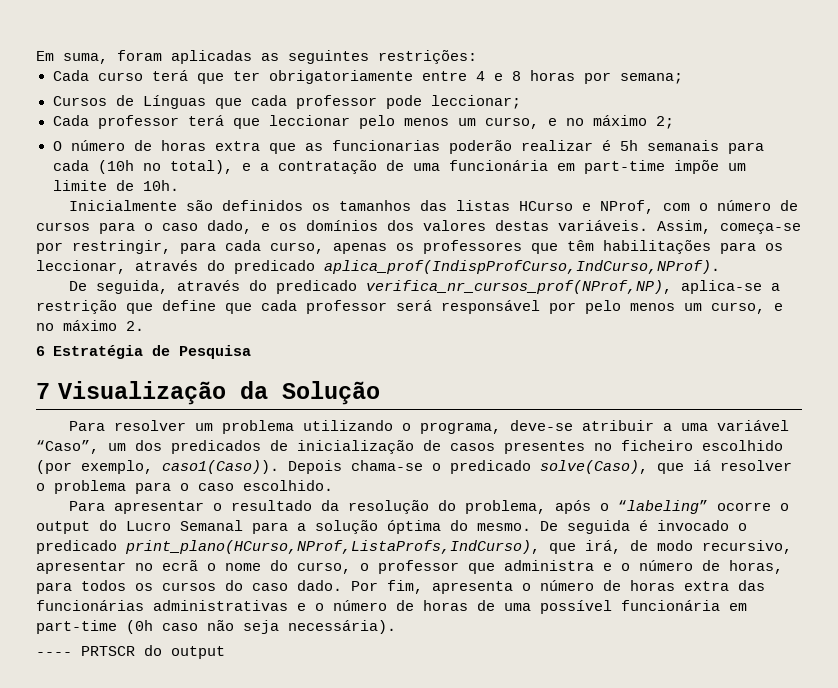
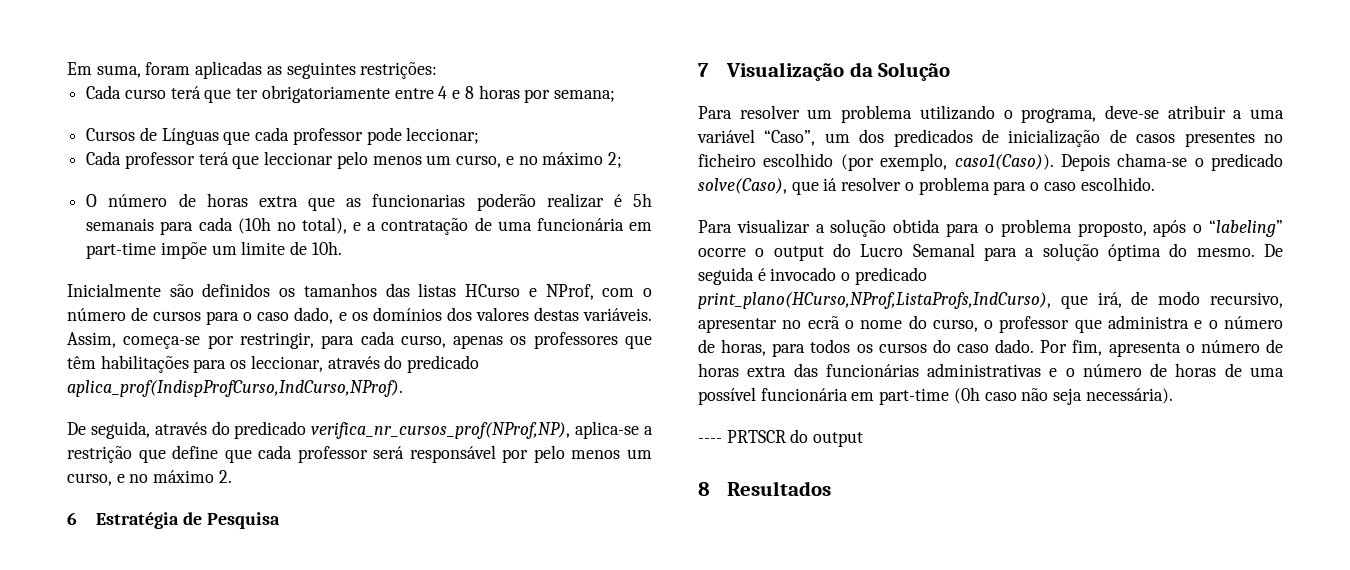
[114,500,547,514] apresentar o resultado da resolução do problema, -> [736,219,1147,237] visualizar a solução obtida para o problema proposto,
(225, 652) none -> [698,481,832,496] // 8 Resultados

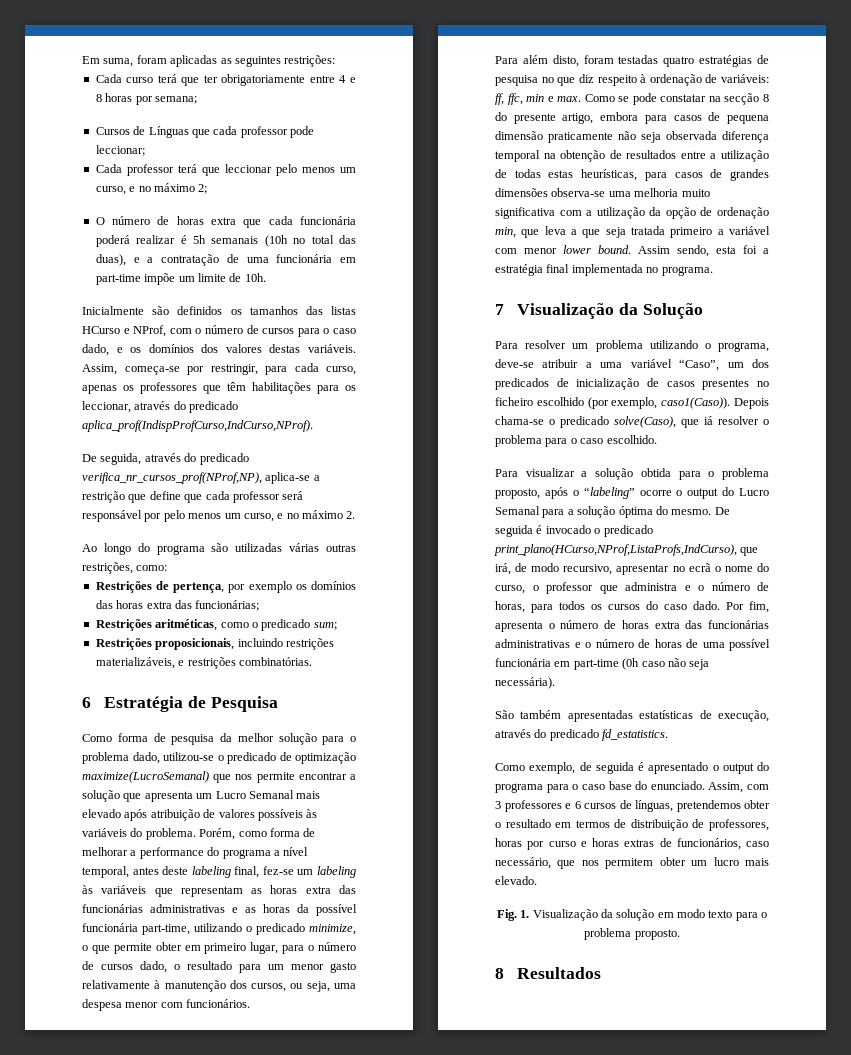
[346,193,536,211] as funcionarias poderão -> [268,216,356,225] [95,235,130,247] cada funcionária poderá
[160,217,347,235] para cada (10h no total), -> [264,235,356,247] [95,254,126,266] (10h no total das duas),
[67,512,280,529] 6 Estratégia de Pesquisa -> [82,543,356,555] [82,562,168,574] [95,581,356,593] [95,600,260,611] [95,619,337,631] [95,638,334,650] [95,657,312,669] [82,696,278,712] [82,733,356,745] [82,752,356,764] [82,771,356,783] [82,790,321,802] [82,809,318,821] [82,828,316,840] [82,847,309,859] [82,866,357,878] [82,885,356,897] [82,904,357,916] [82,923,356,935] [82,942,356,954] [82,961,356,973] [82,980,356,992] [82,999,251,1011] [495,55,769,67] [495,74,769,86] [495,93,769,105] [495,112,769,124] [495,131,769,143] [495,150,769,162] [495,169,769,181] [495,188,710,197] [495,207,769,219] [495,226,770,238] [495,245,769,257] [495,264,713,276] Ao longo do programa são utilizadas várias outras restrições, como: // Restrições de pertença, por exemplo os domínios das horas extra das funcionárias; // Restrições aritméticas, como o predicado sum; // Restrições proposicionais, incluindo restrições materializáveis, e restrições combinatórias. // 6 Estratégia de Pesquisa // Como forma de pesquisa da melhor solução para o problema dado, utilizou-se o predicado de optimização maximize(LucroSemanal) que nos permite encontrar a solução que apresenta um Lucro Semanal mais elevado após atribuição de valores possíveis às variáveis do problema. Porém, como forma de melhorar a performance do programa a nível temporal, antes deste labeling final, fez-se um labeling às variáveis que representam as horas extra das funcionárias administrativas e as horas da possível funcionária part-time, utilizando o predicado minimize, o que permite obter em primeiro lugar, para o número de cursos dado, o resultado para um menor gasto relativamente à manutenção dos cursos, ou seja, uma despesa menor com funcionários. // Para além disto, foram testadas quatro estratégias de pesquisa no que diz respeito à ordenação de variáveis: ff, ffc, min e max. Como se pode constatar na secção 8 do presente artigo, embora para casos de pequena dimensão praticamente não seja observada diferença temporal na obtenção de resultados entre a utilização de todas estas heurísticas, para casos de grandes dimensões observa-se uma melhoria muito significativa com a utilização da opção de ordenação min, que leva a que seja tratada primeiro a variável com menor lower bound. Assim sendo, esta foi a estratégia final implementada no programa.
[698,429,864,447] ---- PRTSCR do output -> [495,710,769,722] [495,729,669,741] [495,762,769,774] [495,781,769,793] [495,800,770,812] [495,819,769,831] [495,838,769,850] [495,857,769,869] [495,876,537,885] [496,909,768,921] [584,928,680,940] São também apresentadas estatísticas de execução, através do predicado fd_estatistics. // Como exemplo, de seguida é apresentado o output do programa para o caso base do enunciado. Assim, com 3 professores e 6 cursos de línguas, pretendemos obter o resultado em termos de distribuição de professores, horas por curso e horas extras de funcionários, caso necessário, que nos permitem obter um lucro mais elevado. // Fig. 1. Visualização da solução em modo texto para o problema proposto.

